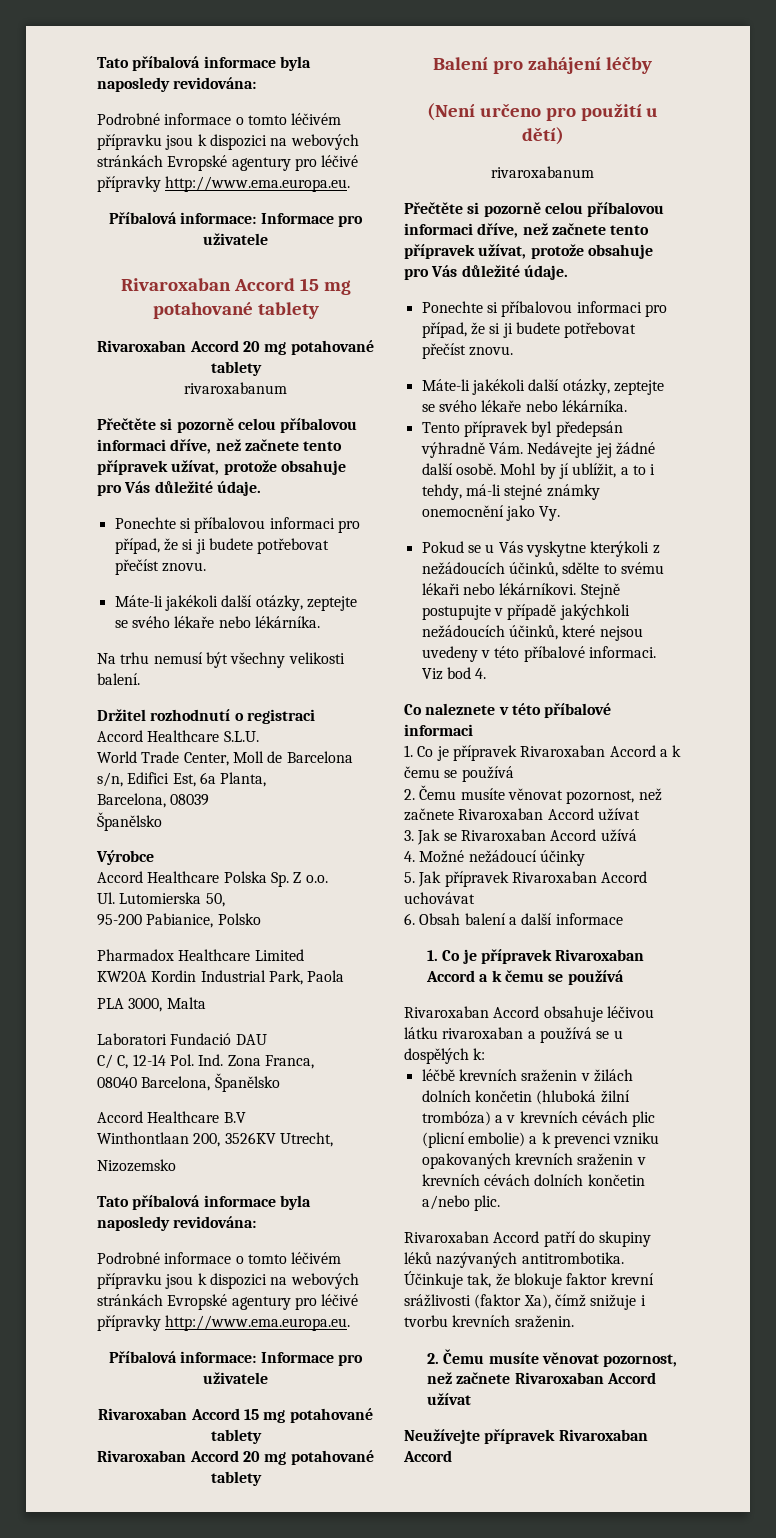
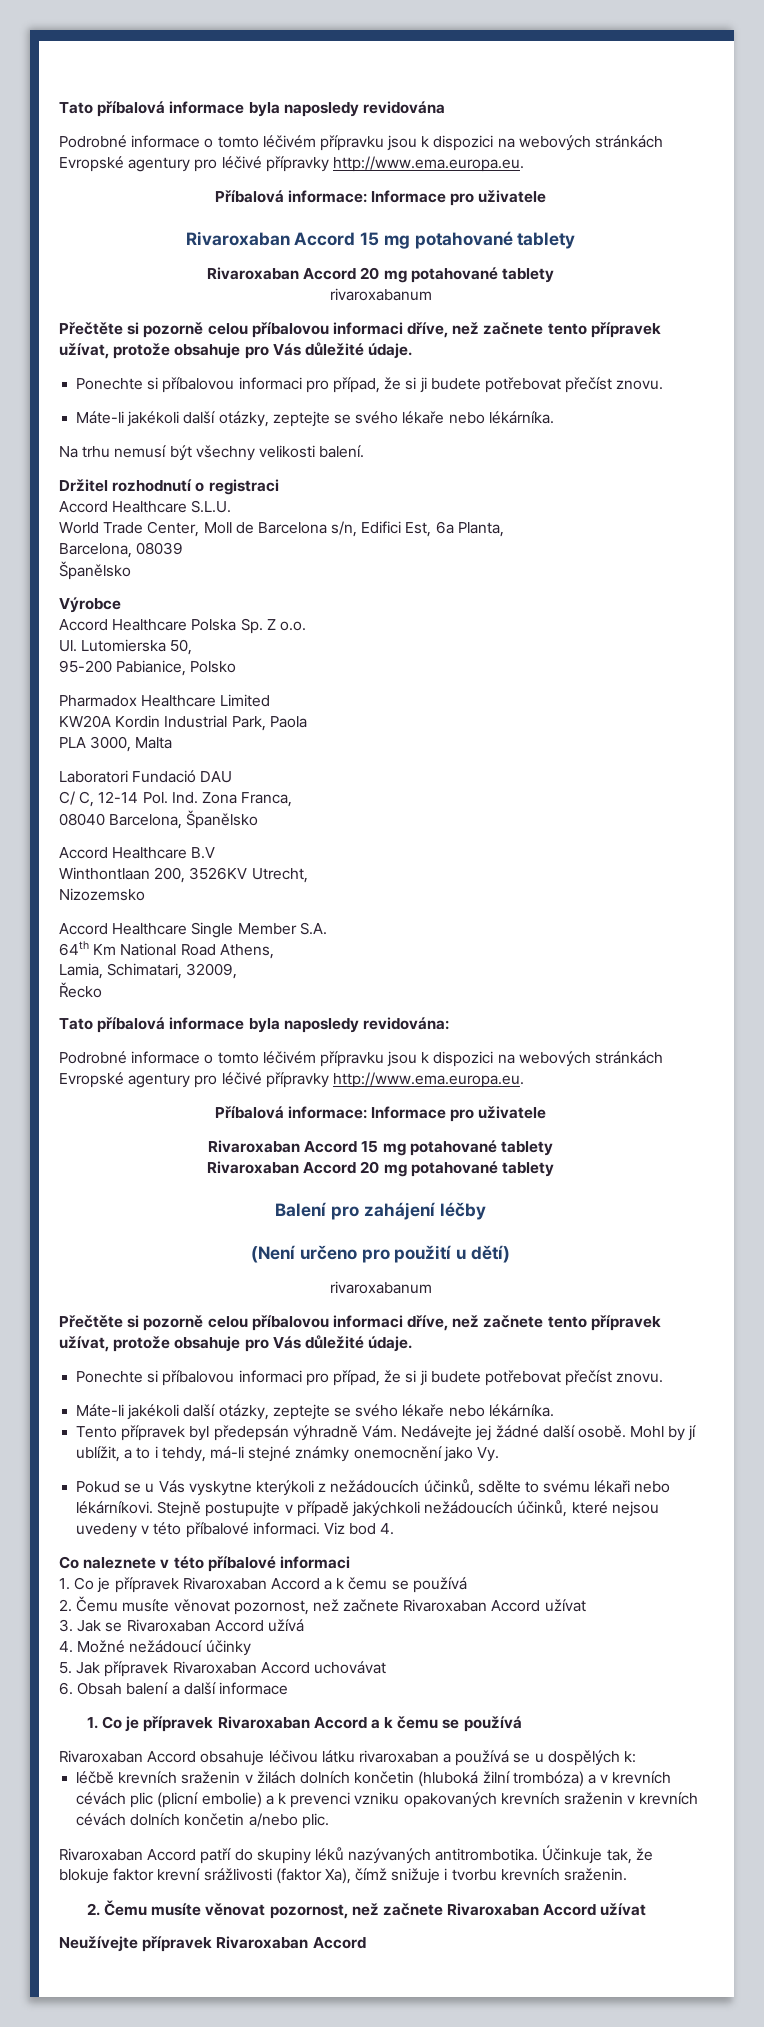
[97,56,311,71] [97,77,257,92] Tato příbalová informace byla naposledy revidována: -> [59,101,445,117] Tato příbalová informace byla naposledy revidována
(176, 1165) none -> [59,922,327,938] [59,941,274,959] [59,963,238,979] [59,982,102,998] // Accord Healthcare Single Member S.A. // 64th Km National Road Athens, // Lamia, Schimatari, 32009, // Řecko

